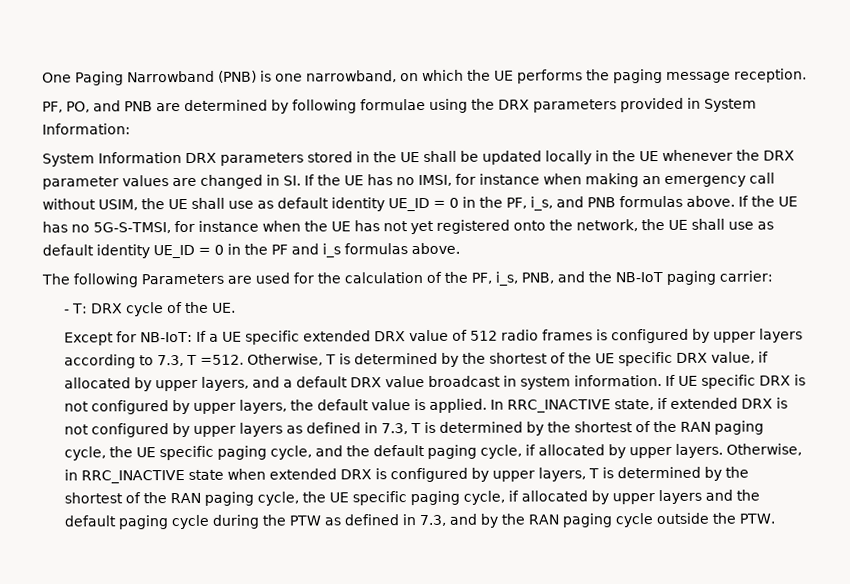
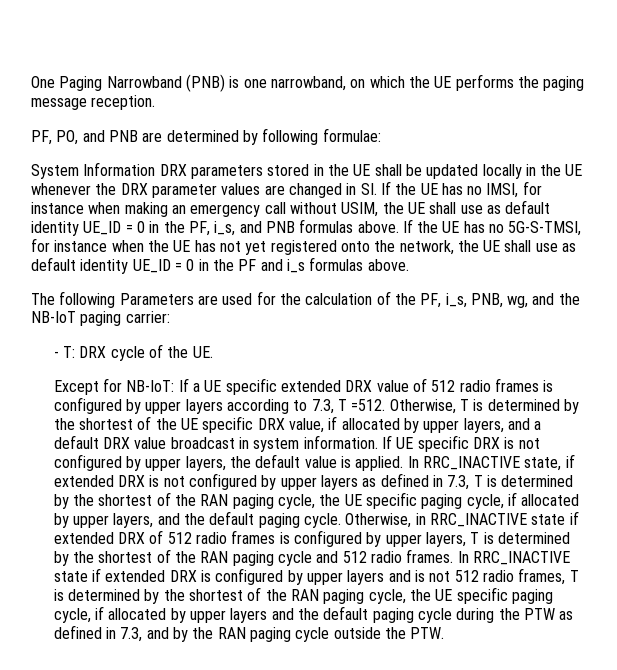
[360,97,757,113] [42,123,131,135] formulae using the DRX parameters provided in System Information: -> [322,128,381,142] formulae:
(554, 278) none -> [507,296,529,308] wg,
[315,443,803,459] [64,468,267,484] and the default paging cycle, if allocated by upper layers. Otherwise, in RRC_INACTIVE state when -> [507,492,580,506] [53,511,579,528] [53,530,570,547] [53,549,570,566] [53,568,102,582] if allocated by upper layers, and the default paging cycle. Otherwise, in RRC_INACTIVE state if extended DRX of 512 radio frames is configured by upper layers, T is determined by the shortest of the RAN paging cycle and 512 radio frames. In RRC_INACTIVE state if
[538,467,587,482] layers, -> [347,568,566,585] layers and is not 512 radio frames,

